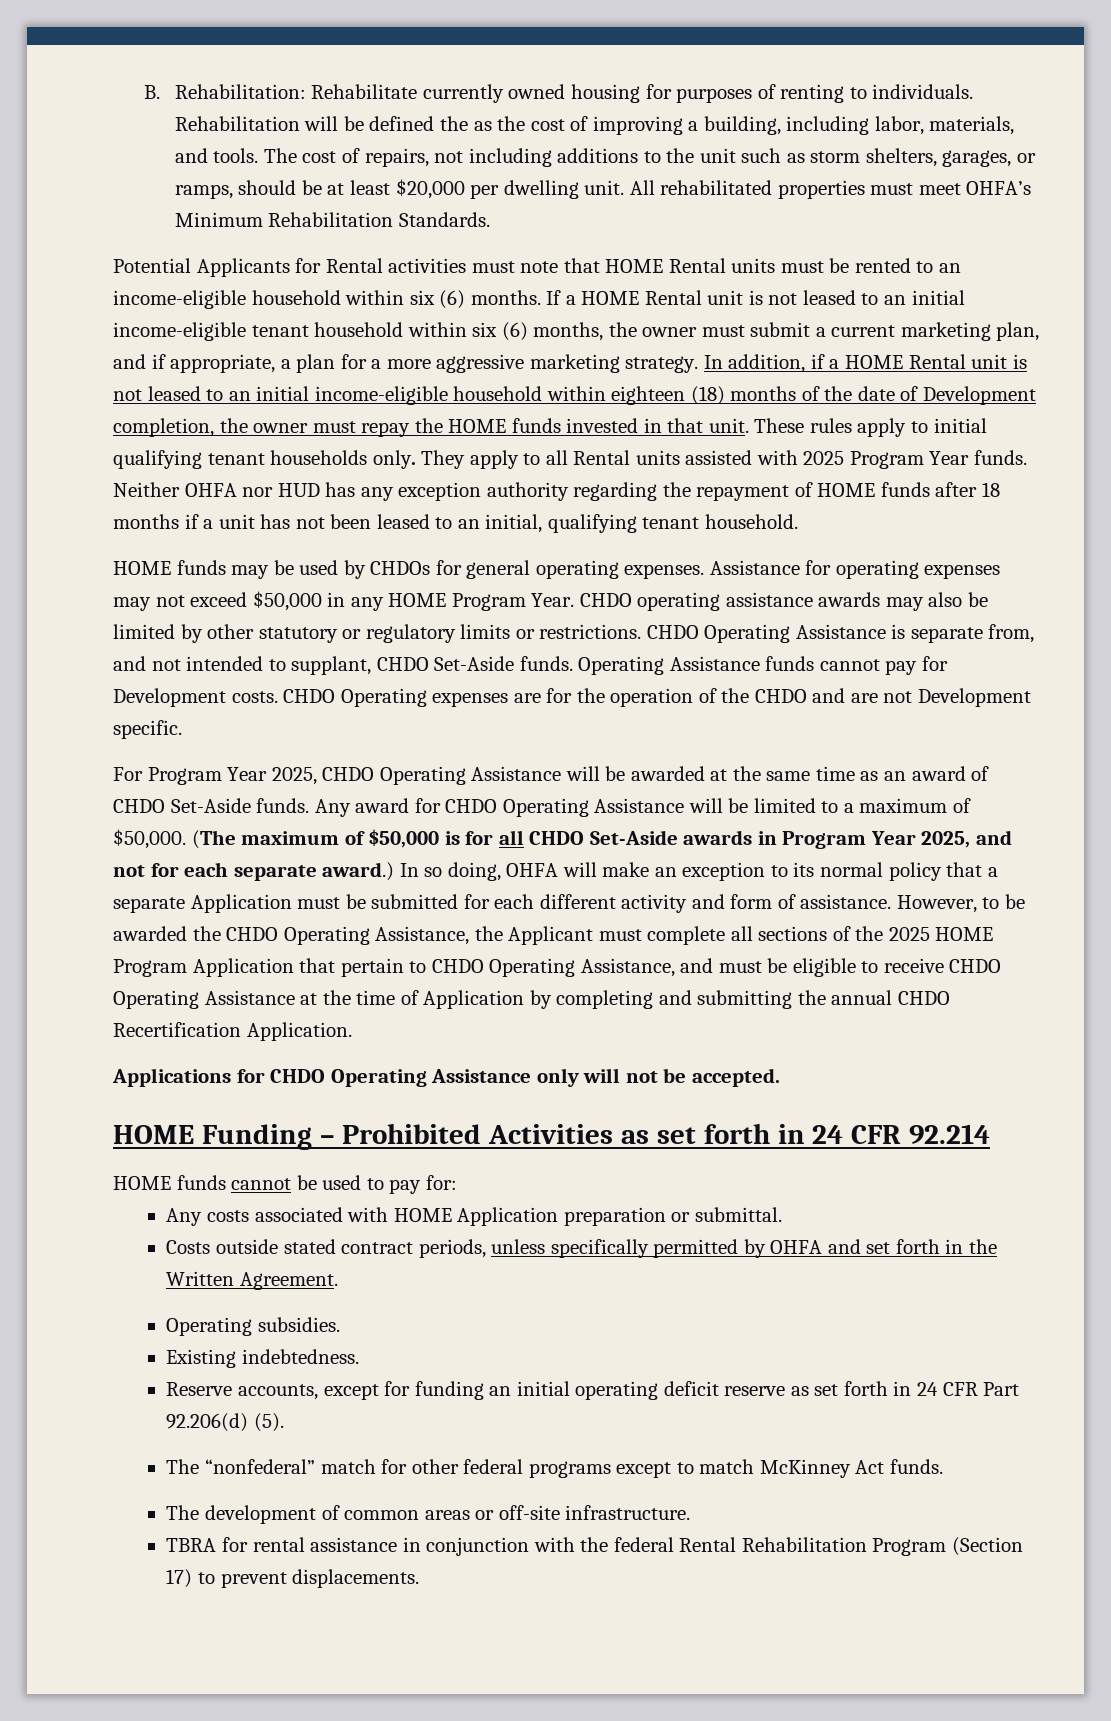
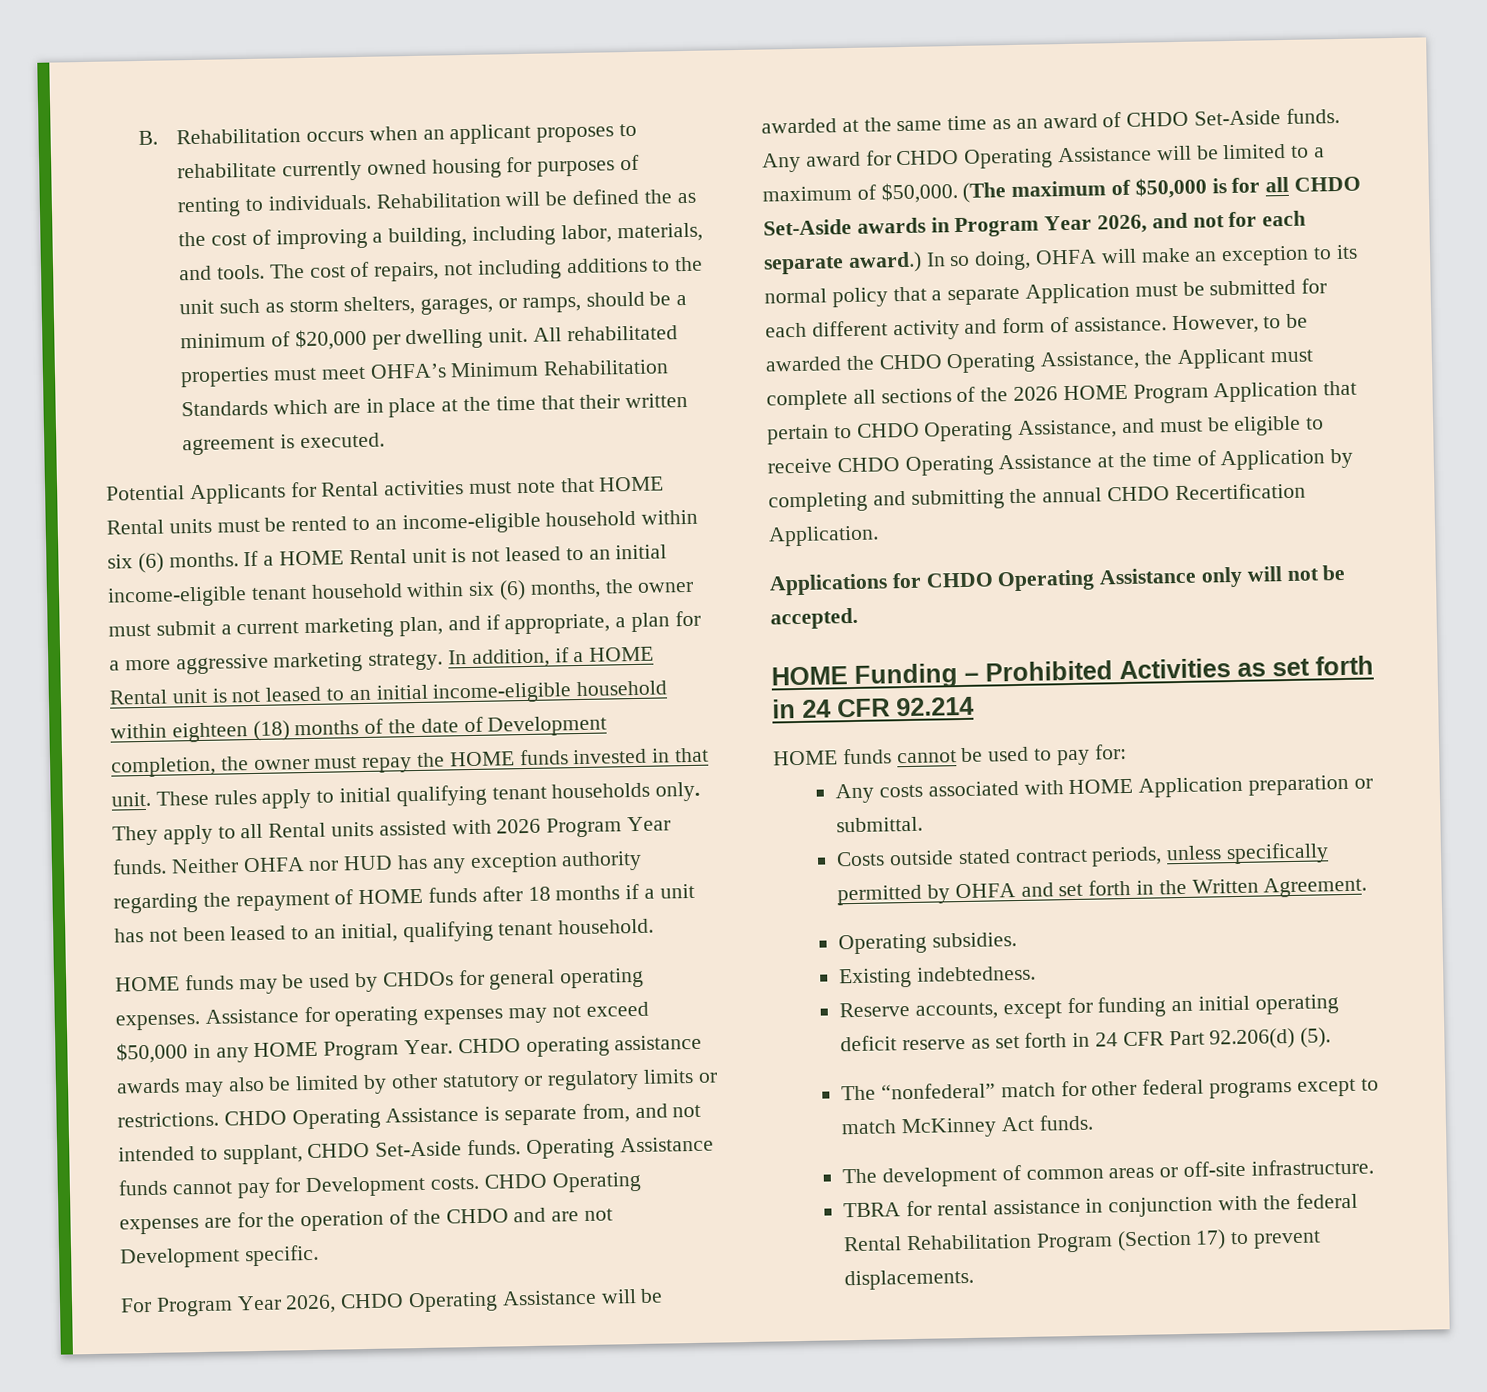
[174,84,418,99] Rehabilitation: Rehabilitate -> [176,123,637,145] [177,162,278,179] Rehabilitation occurs when an applicant proposes to rehabilitate
[327,180,390,195] at least -> [676,294,688,306] [180,331,291,349] a minimum of
[398,212,490,227] Standards. -> [181,392,689,418] [182,432,385,456] Standards which are in place at the time that their written agreement is executed.
[803,451,845,465] 2025 -> [496,818,542,834] 2026
[271,767,317,785] 2025, -> [285,1294,337,1314] 2026,
[921,831,971,848] 2025, -> [1097,214,1148,234] 2026,
[888,927,930,941] 2025 -> [1013,386,1059,402] 2026

